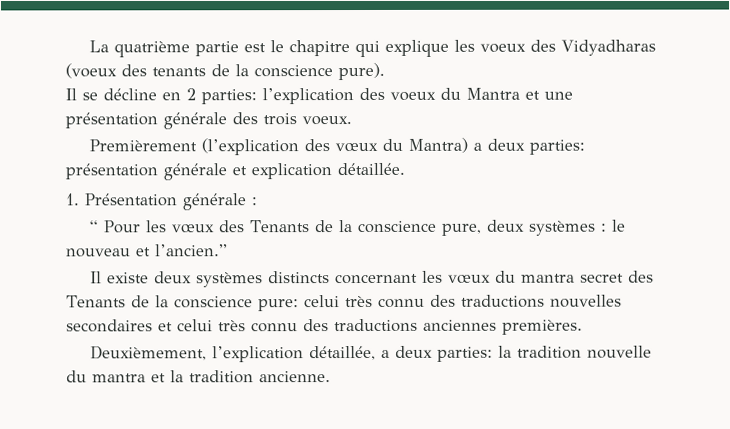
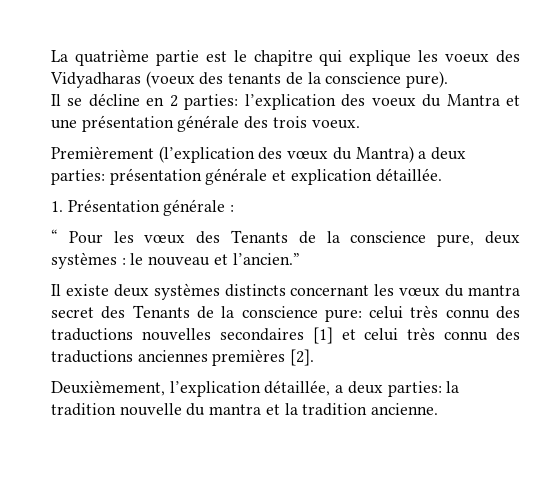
(153, 326) none -> [312,327,333,344] [1]
[502,319,583,335] premières. -> [212,349,315,366] premières [2].

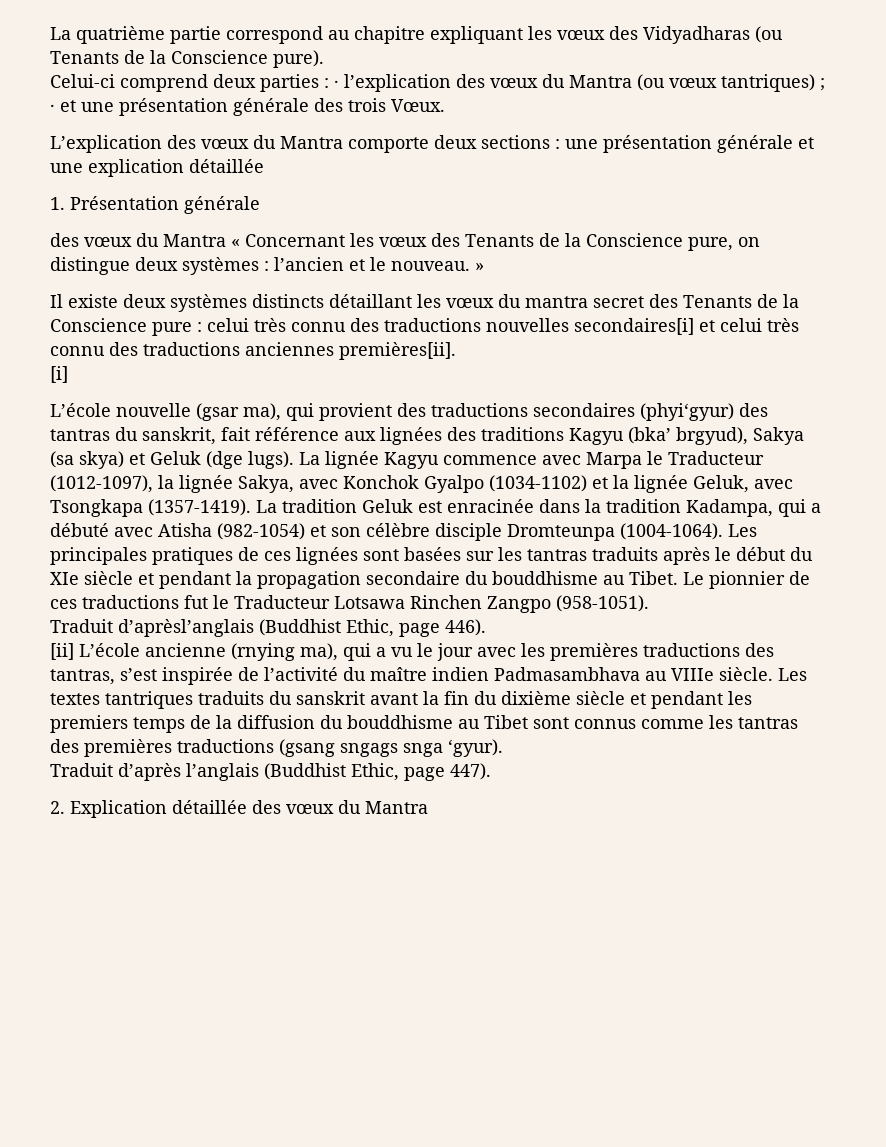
[205,50,520,66] [50,71,402,88] est le chapitre qui explique les voeux des Vidyadharas (voeux des tenants de la conscience -> [226,26,783,44] [50,50,268,64] correspond au chapitre expliquant les vœux des Vidyadharas (ou Tenants de la Conscience
[51,93,239,110] Il se décline en 2 parties: -> [50,74,339,92] Celui-ci comprend deux parties : ·
[371,94,500,107] voeux du Mantra -> [490,74,825,92] [50,104,55,112] vœux du Mantra (ou vœux tantriques) ; ·
[311,120,360,129] [51,146,467,163] [51,168,442,185] [51,199,235,216] [51,229,103,244] voeux. // Premièrement (l’explication des vœux du Mantra) a deux parties: présentation générale et explication détaillée. // 1. Présentation générale : // “ Pour -> [391,99,445,112] [50,135,814,153] [50,159,264,177] [50,196,260,214] [50,233,345,247] Vœux. // L’explication des vœux du Mantra comporte deux sections : une présentation générale et une explication détaillée // 1. Présentation générale // des vœux du Mantra « Concernant
[350,231,520,247] [51,252,300,269] conscience pure, deux systèmes : le nouveau et l’ancien.” -> [586,233,760,251] [50,257,484,275] Conscience pure, on distingue deux systèmes : l’ancien et le nouveau. »
[290,285,370,296] concernant -> [329,294,412,308] détaillant
[241,306,362,322] conscience pure: -> [50,318,202,336] Conscience pure :
[219,327,333,344] secondaires [1] -> [574,318,694,335] secondaires[i]
[212,349,315,366] [51,380,460,397] [51,403,439,416] premières [2]. // Deuxièmement, l’explication détaillée, a deux parties: la tradition nouvelle du mantra et la tradition ancienne. -> [339,342,456,360] [50,366,68,383] [50,403,768,421] [50,427,804,445] [50,451,764,469] [50,475,793,493] [50,499,821,517] [50,523,757,541] [50,547,813,565] [50,571,810,589] [50,595,649,613] [50,619,486,637] [50,643,774,661] [50,667,807,685] [50,691,752,709] [50,715,798,733] [50,739,503,757] [50,763,491,781] [50,800,428,818] premières[ii]. // [i] // L’école nouvelle (gsar ma), qui provient des traductions secondaires (phyi‘gyur) des tantras du sanskrit, fait référence aux lignées des traditions Kagyu (bka’ brgyud), Sakya (sa skya) et Geluk (dge lugs). La lignée Kagyu commence avec Marpa le Traducteur (1012-1097), la lignée Sakya, avec Konchok Gyalpo (1034-1102) et la lignée Geluk, avec Tsongkapa (1357-1419). La tradition Geluk est enracinée dans la tradition Kadampa, qui a débuté avec Atisha (982-1054) et son célèbre disciple Dromteunpa (1004-1064). Les principales pratiques de ces lignées sont basées sur les tantras traduits après le début du XIe siècle et pendant la propagation secondaire du bouddhisme au Tibet. Le pionnier de ces traductions fut le Traducteur Lotsawa Rinchen Zangpo (958-1051). // Traduit d’aprèsl’anglais (Buddhist Ethic, page 446). // [ii] L’école ancienne (rnying ma), qui a vu le jour avec les premières traductions des tantras, s’est inspirée de l’activité du maître indien Padmasambhava au VIIIe siècle. Les textes tantriques traduits du sanskrit avant la fin du dixième siècle et pendant les premiers temps de la diffusion du bouddhisme au Tibet sont connus comme les tantras des premières traductions (gsang sngags snga ‘gyur). // Traduit d’après l’anglais (Buddhist Ethic, page 447). // 2. Explication détaillée des vœux du Mantra

